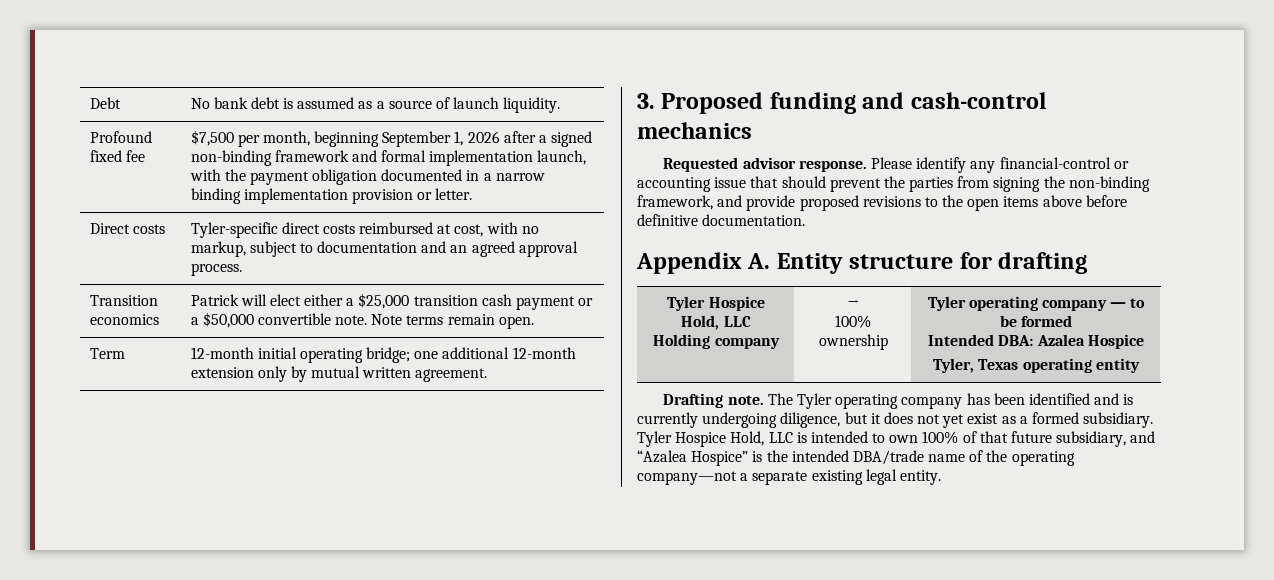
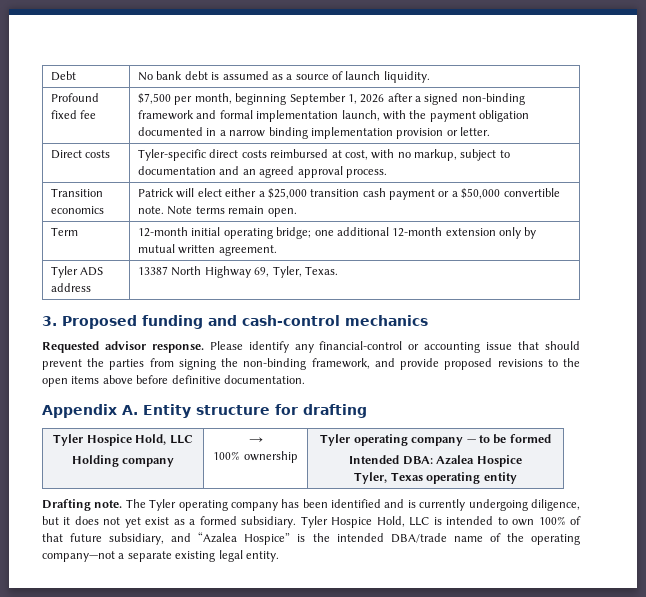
(488, 375) none -> [51,266,104,278] [51,283,92,292] [138,266,338,278] // Tyler ADS address | 13387 North Highway 69, Tyler, Texas.

